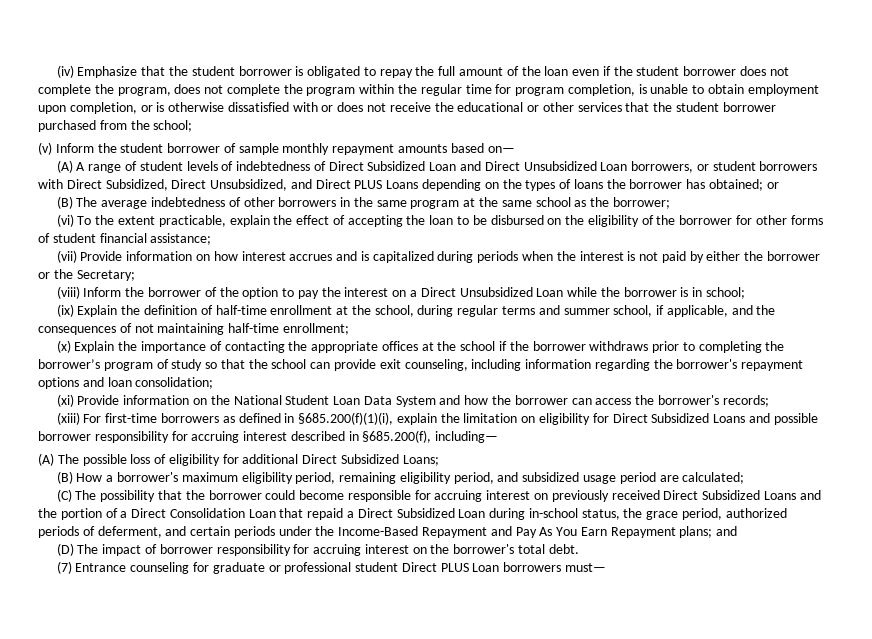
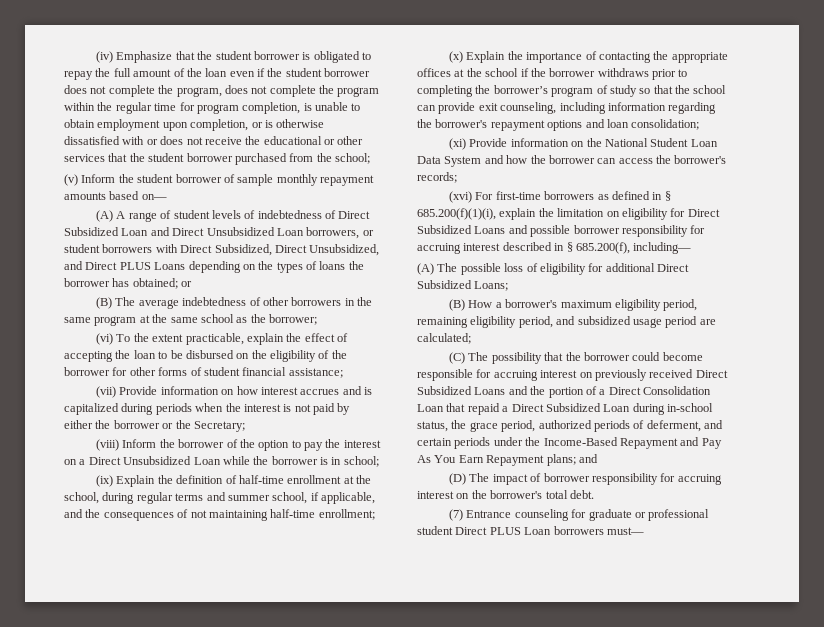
[56,412,80,425] (xiii) -> [449,191,473,203] (xvi)
[298,412,394,425] §685.200(f)(1)(i), -> [664,191,671,201] [417,208,496,220] § 685.200(f)(1)(i),
[362,430,432,443] §685.200(f), -> [566,242,630,254] § 685.200(f),

